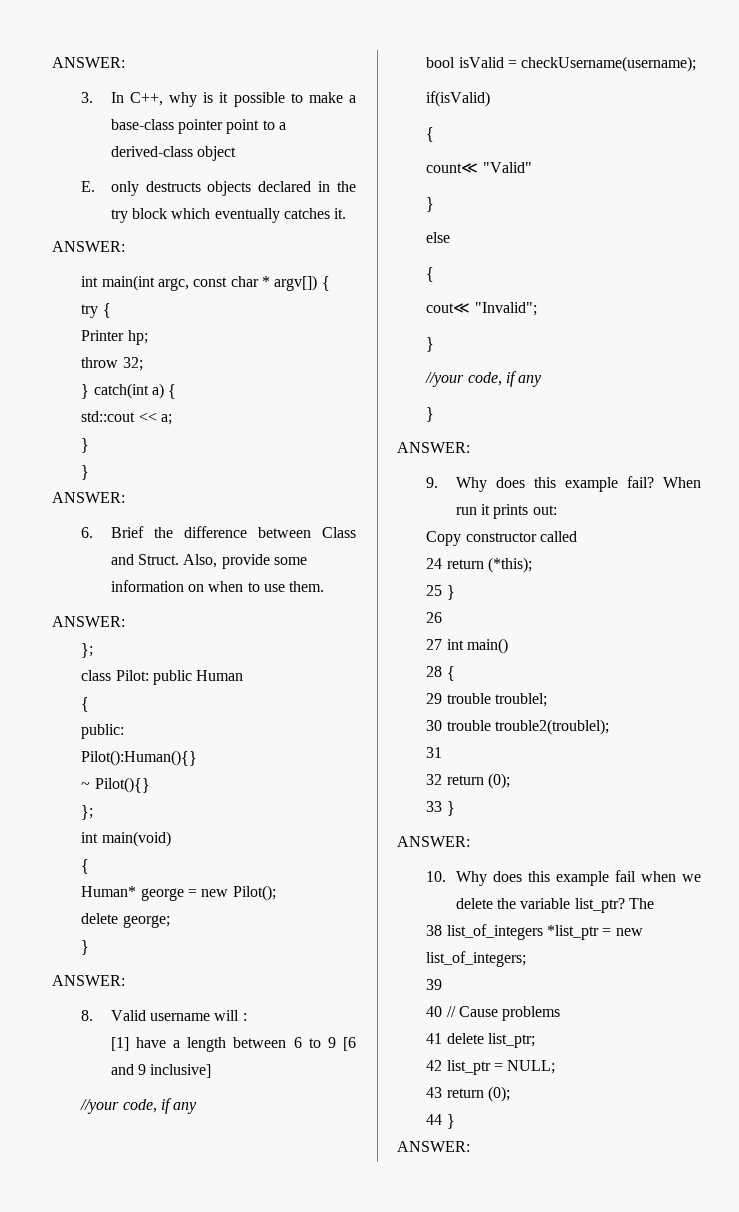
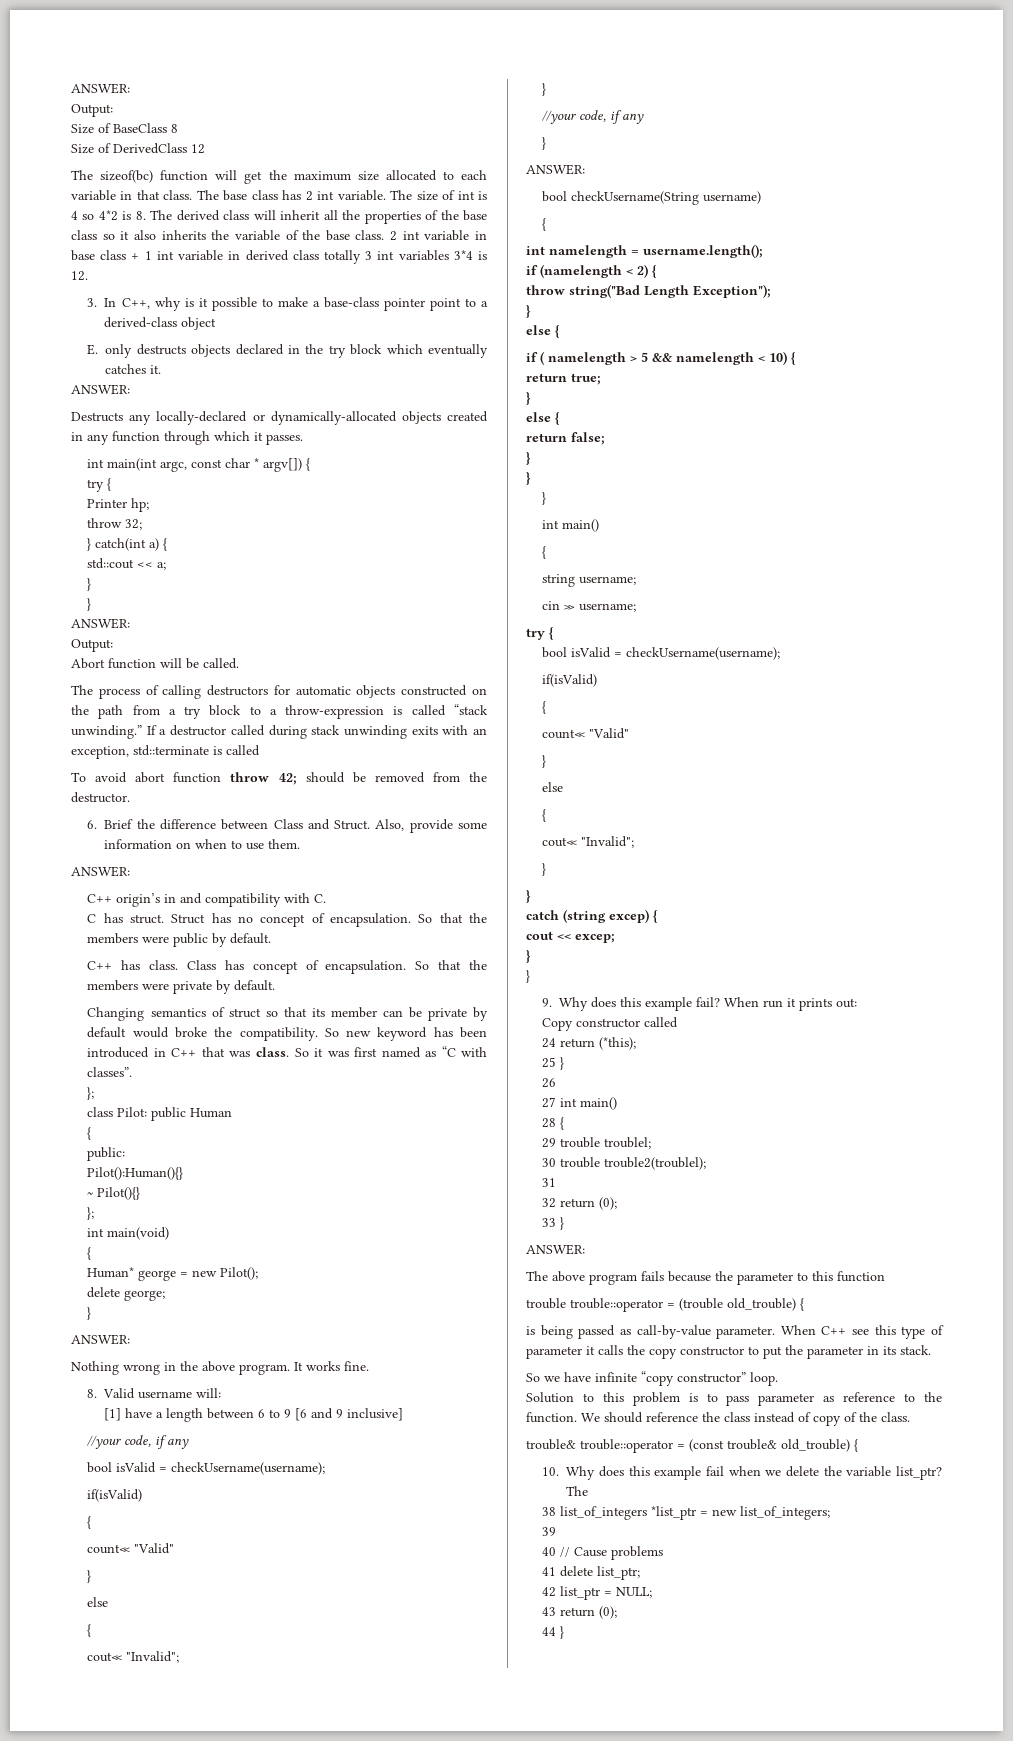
[52,57,125,68] ANSWER: -> [71,83,130,94] [71,104,113,117] [71,123,178,134] [71,143,205,154] [71,170,488,184] [71,190,487,201] [71,210,487,224] [71,230,488,241] [71,250,488,264] [71,271,88,281] ANSWER: // Output: // Size of BaseClass 8 // Size of DerivedClass 12 // The sizeof(bc) function will get the maximum size allocated to each variable in that class. The base class has 2 int variable. The size of int is 4 so 4*2 is 8. The derived class will inherit all the properties of the base class so it also inherits the variable of the base class. 2 int variable in base class + 1 int variable in derived class totally 3 int variables 3*4 is 12.
(125, 246) none -> [71,411,488,425] [71,431,303,445] // Destructs any locally-declared or dynamically-allocated objects created in any function through which it passes.
(125, 497) none -> [71,639,113,652] [71,658,239,669] [71,685,487,699] [71,704,488,719] [71,725,487,739] [71,745,260,759] [71,772,488,785] [71,792,130,803] // Output: // Abort function will be called. // The process of calling destructors for automatic objects constructed on the path from a try block to a throw-expression is called “stack unwinding.” If a destructor called during stack unwinding exits with an exception, std::terminate is called // To avoid abort function throw 42; should be removed from the destructor.
(125, 621) none -> [87,893,327,907] [87,913,488,927] [87,933,272,947] [87,960,487,974] [87,980,276,994] [87,1007,488,1021] [87,1027,488,1041] [87,1046,488,1058] [87,1067,133,1077] // C++ origin’s in and compatibility with C. // C has struct. Struct has no concept of encapsulation. So that the members were public by default. // C++ has class. Class has concept of encapsulation. So that the members were private by default. // Changing semantics of struct so that its member can be private by default would broke the compatibility. So new keyword has been introduced in C++ that was class. So it was first named as “C with classes”.
(125, 980) none -> [71,1361,369,1375] // Nothing wrong in the above program. It works fine.
[214,1010,247,1021] will : -> [196,1388,222,1398] will:
(470, 447) none -> [542,191,762,205] [542,218,547,231] [526,244,763,258] [526,264,657,278] [526,284,771,298] [526,305,531,318] [526,325,560,338] [526,351,796,365] [526,373,601,385] [526,392,531,405] [526,412,560,425] [526,432,605,445] [526,452,531,465] [526,472,531,485] [542,492,547,505] [542,519,600,532] [542,546,547,559] [542,574,637,587] [542,601,637,612] [526,627,554,640] [542,647,781,660] [542,674,598,687] [542,701,547,714] [542,728,630,739] [542,755,547,768] [542,782,564,792] [542,809,547,822] [542,836,635,848] [542,863,547,876] [526,890,531,903] [526,909,658,923] [526,931,615,943] [526,950,531,963] [526,970,530,983] // bool checkUsername(String username) // { // int namelength = username.length(); // if (namelength < 2) { // throw string("Bad Length Exception"); // } // else { // if ( namelength > 5 && namelength < 10) { // return true; // } // else { // return false; // } // } // } // int main() // { // string username; // cin ≫ username; // try { // bool isValid = checkUsername(username); // if(isValid) // { // count≪ "Valid" // } // else // { // cout≪ "Invalid"; // } // } // catch (string excep) { // cout << excep; // } // }
(470, 841) none -> [526,1271,885,1285] [526,1298,804,1312] [526,1325,944,1339] [526,1345,931,1359] [526,1371,778,1386] [526,1392,943,1406] [526,1412,910,1426] [526,1439,858,1453] // The above program fails because the parameter to this function // trouble trouble::operator = (trouble old_trouble) { // is being passed as call-by-value parameter. When C++ see this type of parameter it calls the copy constructor to put the parameter in its stack. // So we have infinite “copy constructor” loop. // Solution to this problem is to pass parameter as reference to the function. We should reference the class instead of copy of the class. // trouble& trouble::operator = (const trouble& old_trouble) {
[397,1141,470,1152] // ANSWER: -> (565, 1632) none

